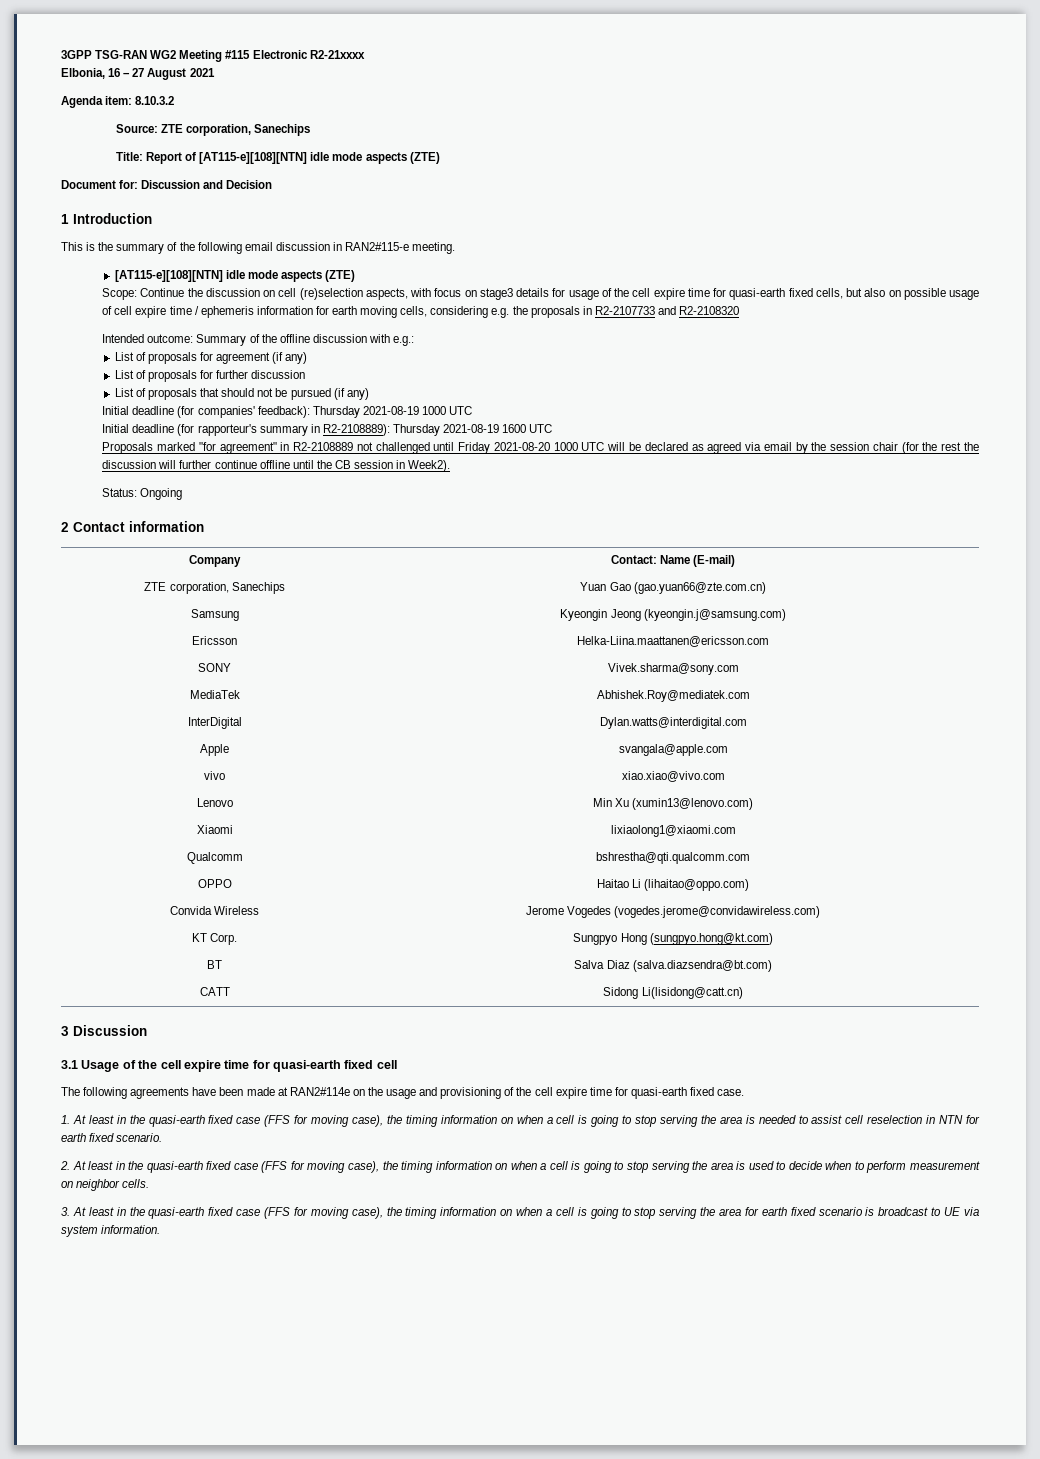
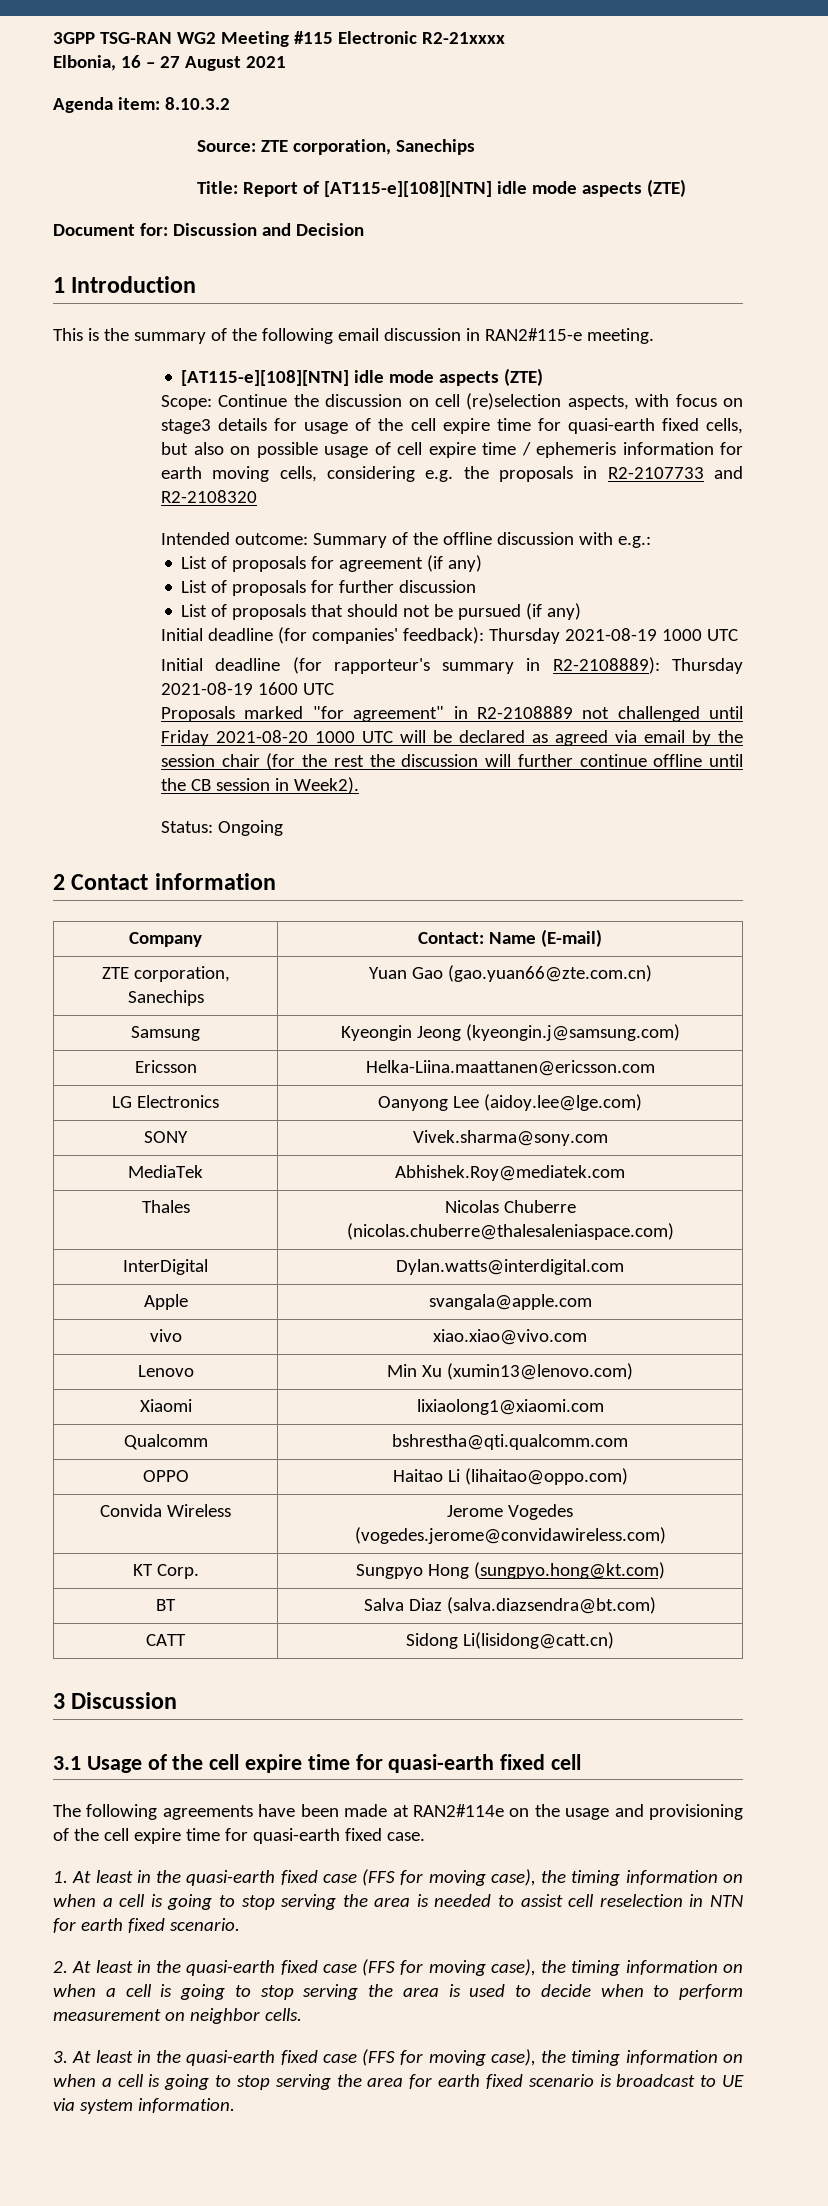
(769, 641) none -> [112,1095,219,1108] [378,1094,642,1111] // LG Electronics | Oanyong Lee (aidoy.lee@lge.com)
(750, 696) none -> [141,1200,190,1213] [444,1200,576,1213] [346,1223,674,1240] // Thales | Nicolas Chuberre (nicolas.chuberre@thalesaleniaspace.com)

